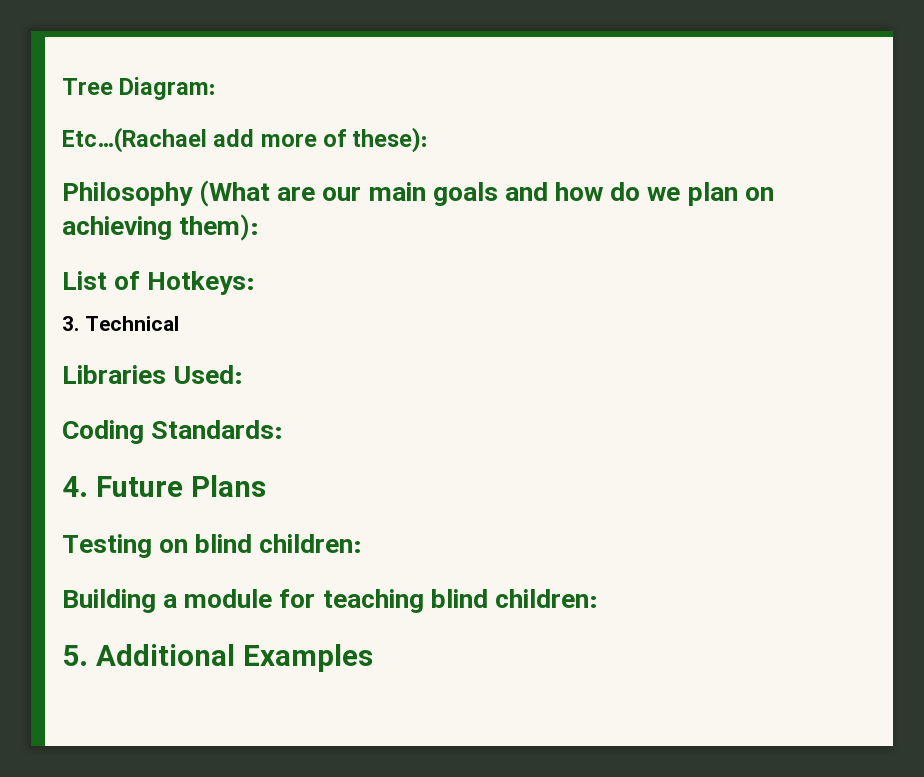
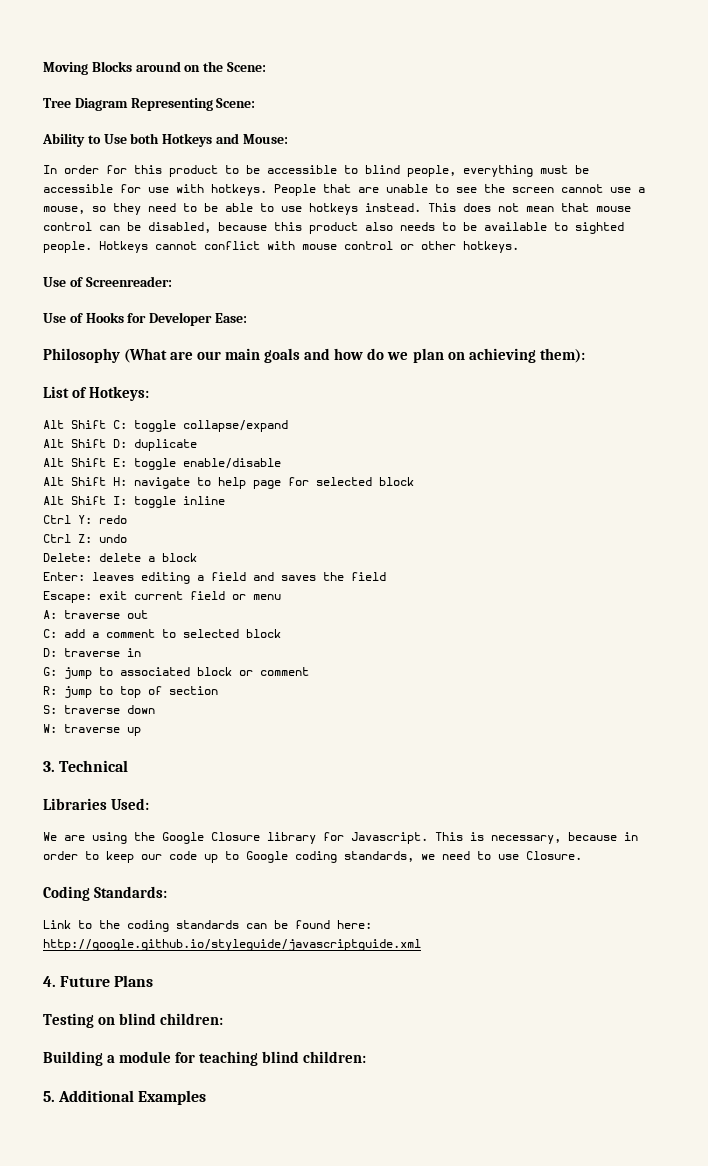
[62,77,217,100] [62,127,429,153] Tree Diagram: // Etc…(Rachael add more of these): -> [43,61,266,75] [43,98,256,111] [42,133,288,147] [43,165,589,177] [43,184,645,196] [43,203,631,215] [43,222,624,234] [43,241,519,253] [43,276,172,287] [43,312,247,326] Moving Blocks around on the Scene: // Tree Diagram Representing Scene: // Ability to Use both Hotkeys and Mouse: // In order for this product to be accessible to blind people, everything must be accessible for use with hotkeys. People that are unable to see the screen cannot use a mouse, so they need to be able to use hotkeys instead. This does not mean that mouse control can be disabled, because this product also needs to be available to sighted people. Hotkeys cannot conflict with mouse control or other hotkeys. // Use of Screenreader: // Use of Hooks for Developer Ease:
[62,316,179,331] [62,365,244,384] [62,420,284,444] 3. Technical // Libraries Used: // Coding Standards: -> [43,420,288,432] [43,439,197,451] [43,458,281,470] [43,477,414,489] [43,496,225,508] [43,515,127,524] [43,534,127,543] [43,553,197,562] [43,572,386,584] [43,591,281,603] [43,610,148,619] [43,629,281,638] [43,648,141,657] [43,667,309,679] [43,686,218,698] [43,705,155,714] [43,724,141,736] [43,760,129,772] [43,798,150,810] [43,832,638,844] [43,851,582,863] [43,886,168,901] [43,920,372,932] [43,939,421,951] Alt Shift C: toggle collapse/expand // Alt Shift D: duplicate // Alt Shift E: toggle enable/disable // Alt Shift H: navigate to help page for selected block // Alt Shift I: toggle inline // Ctrl Y: redo // Ctrl Z: undo // Delete: delete a block // Enter: leaves editing a field and saves the field // Escape: exit current field or menu // A: traverse out // C: add a comment to selected block // D: traverse in // G: jump to associated block or comment // R: jump to top of section // S: traverse down // W: traverse up // 3. Technical // Libraries Used: // We are using the Google Closure library for Javascript. This is necessary, because in order to keep our code up to Google coding standards, we need to use Closure. // Coding Standards: // Link to the coding standards can be found here: http://google.github.io/styleguide/javascriptguide.xml

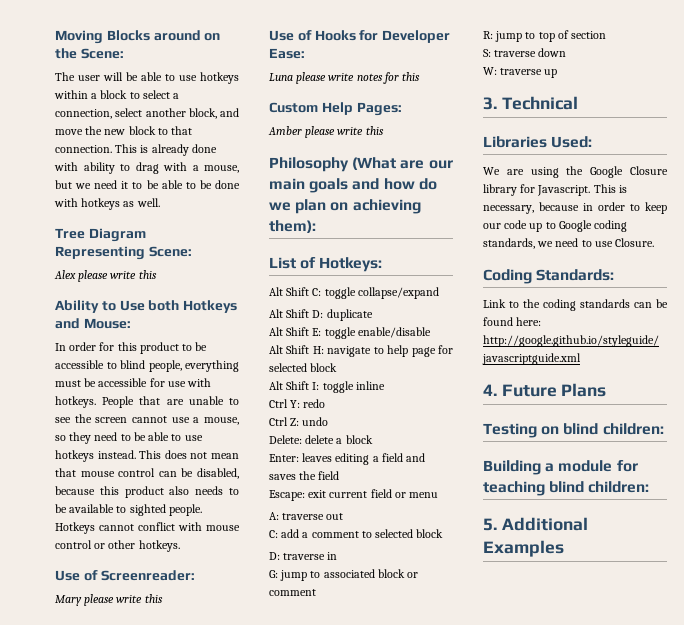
(266, 67) none -> [55,72,239,84] [54,90,180,99] [55,108,239,119] [55,126,193,135] [55,144,217,156] [54,162,239,174] [55,180,241,189] [54,198,160,210] // The user will be able to use hotkeys within a block to select a connection, select another block, and move the new block to that connection. This is already done with ability to drag with a mouse, but we need it to be able to be done with hotkeys as well.
(256, 103) none -> [54,270,157,282] // Alex please write this
(172, 281) none -> [55,594,163,606] // Mary please write this
(247, 318) none -> [269,72,421,84] [269,102,402,116] [268,126,384,138] // Luna please write notes for this // Custom Help Pages: // Amber please write this

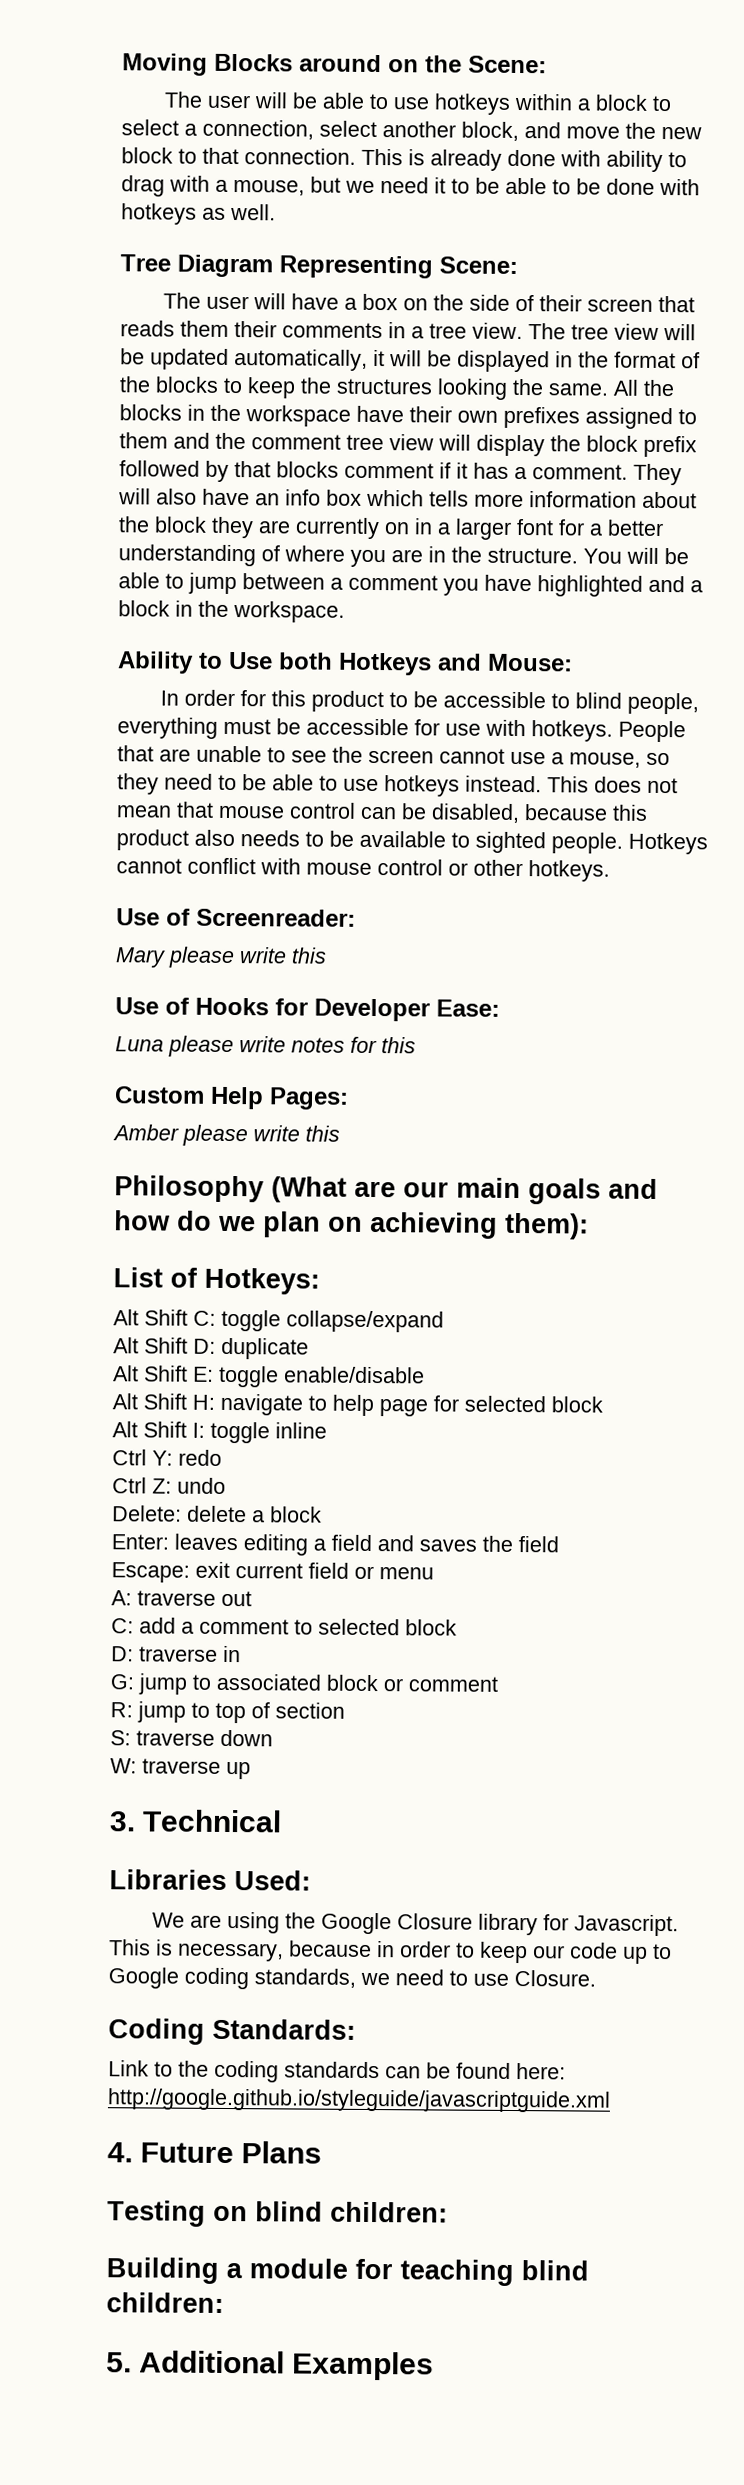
[54,270,157,282] Alex please write this -> [163,292,696,313] [120,320,696,341] [120,348,700,373] [119,376,675,400] [119,404,697,430] [119,432,697,458] [119,460,682,486] [118,488,697,509] [118,516,664,540] [118,544,689,568] [118,572,703,597] [118,600,345,623] The user will have a box on the side of their screen that reads them their comments in a tree view. The tree view will be updated automatically, it will be displayed in the format of the blocks to keep the structures looking the same. All the blocks in the workspace have their own prefixes assigned to them and the comment tree view will display the block prefix followed by that blocks comment if it has a comment. They will also have an info box which tells more information about the block they are currently on in a larger font for a better understanding of where you are in the structure. You will be able to jump between a comment you have highlighted and a block in the workspace.

